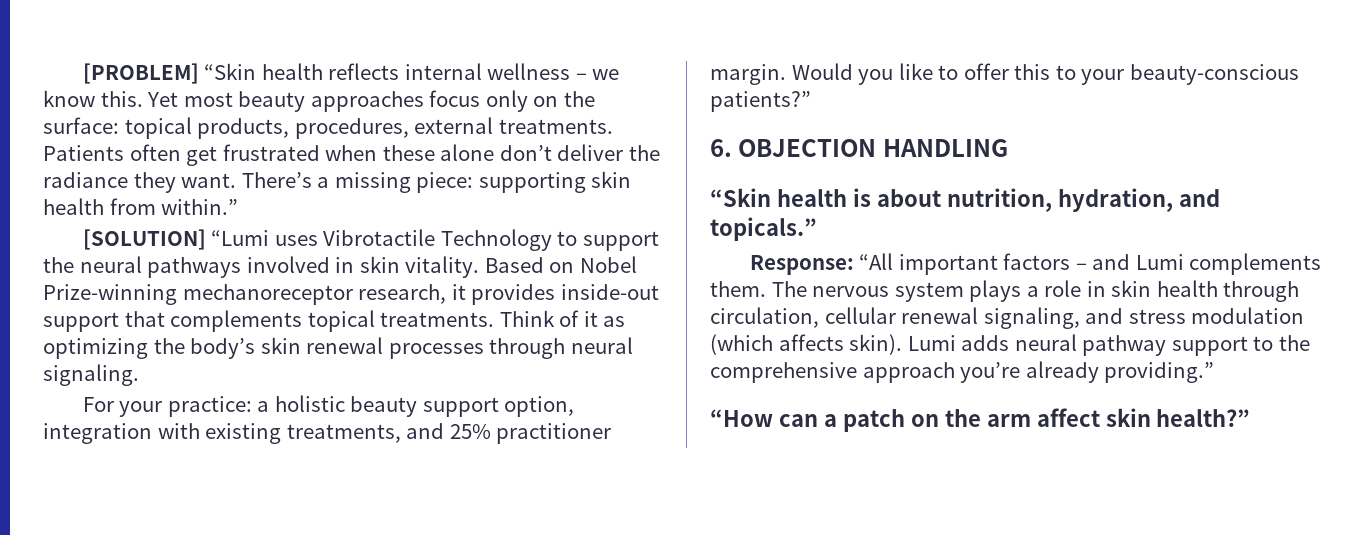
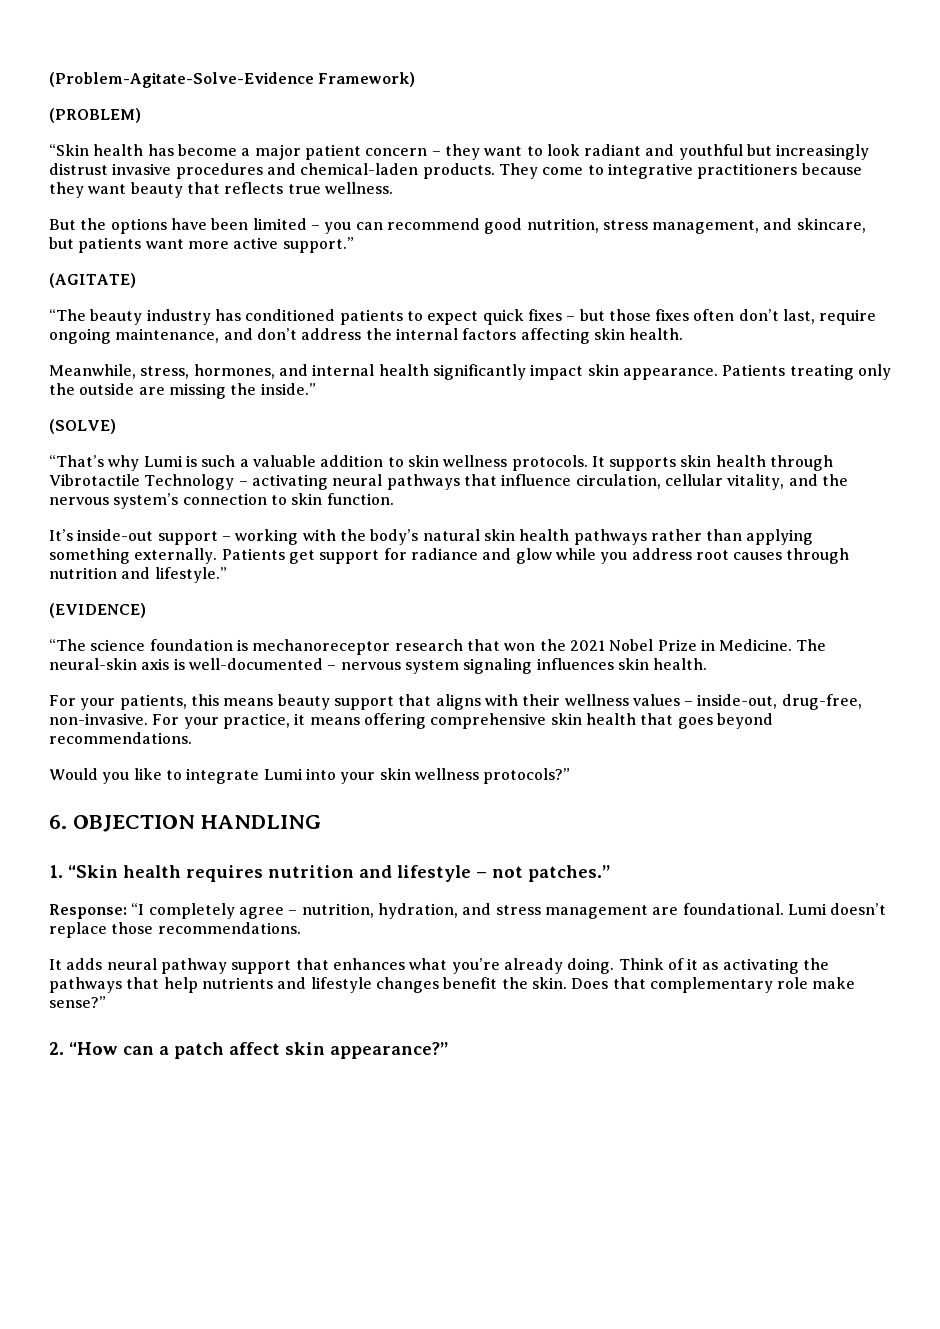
[82,63,620,84] [43,90,595,112] [43,117,613,139] [43,144,660,166] [43,171,632,193] [43,198,239,215] [82,229,659,251] [43,256,637,278] [43,284,659,305] [43,310,626,332] [43,337,633,359] [43,364,139,386] [82,395,575,417] [43,423,612,444] [710,63,1299,85] [710,91,811,112] [PROBLEM] “Skin health reflects internal wellness – we know this. Yet most beauty approaches focus only on the surface: topical products, procedures, external treatments. Patients often get frustrated when these alone don’t deliver the radiance they want. There’s a missing piece: supporting skin health from within.” // [SOLUTION] “Lumi uses Vibrotactile Technology to support the neural pathways involved in skin vitality. Based on Nobel Prize-winning mechanoreceptor research, it provides inside-out support that complements topical treatments. Think of it as optimizing the body’s skin renewal processes through neural signaling. // For your practice: a holistic beauty support option, integration with existing treatments, and 25% practitioner margin. Would you like to offer this to your beauty-conscious patients?” -> [49,72,416,88] [49,108,141,123] [49,144,870,160] [49,163,862,179] [49,182,393,198] [49,218,866,234] [49,237,354,253] [49,273,136,288] [49,309,877,325] [49,328,684,344] [49,364,891,380] [49,383,316,399] [49,419,116,434] [49,455,834,471] [49,474,848,490] [49,493,394,509] [49,529,814,545] [49,548,850,564] [49,567,227,583] [49,603,146,618] [49,639,827,655] [49,658,708,674] [49,694,862,710] [49,713,773,729] [49,732,192,744] [49,768,571,784] (Problem-Agitate-Solve-Evidence Framework) // (PROBLEM) // “Skin health has become a major patient concern – they want to look radiant and youthful but increasingly distrust invasive procedures and chemical-laden products. They come to integrative practitioners because they want beauty that reflects true wellness. // But the options have been limited – you can recommend good nutrition, stress management, and skincare, but patients want more active support.” // (AGITATE) // “The beauty industry has conditioned patients to expect quick fixes – but those fixes often don’t last, require ongoing maintenance, and don’t address the internal factors affecting skin health. // Meanwhile, stress, hormones, and internal health significantly impact skin appearance. Patients treating only the outside are missing the inside.” // (SOLVE) // “That’s why Lumi is such a valuable addition to skin wellness protocols. It supports skin health through Vibrotactile Technology – activating neural pathways that influence circulation, cellular vitality, and the nervous system’s connection to skin function. // It’s inside-out support – working with the body’s natural skin health pathways rather than applying something externally. Patients get support for radiance and glow while you address root causes through nutrition and lifestyle.” // (EVIDENCE) // “The science foundation is mechanoreceptor research that won the 2021 Nobel Prize in Medicine. The neural-skin axis is well-documented – nervous system signaling influences skin health. // For your patients, this means beauty support that aligns with their wellness values – inside-out, drug-free, non-invasive. For your practice, it means offering comprehensive skin health that goes beyond recommendations. // Would you like to integrate Lumi into your skin wellness protocols?”
[710,188,1220,212] [710,217,817,241] [749,253,1322,275] [710,280,1300,302] [710,307,1305,329] [710,334,1310,356] [710,361,1215,383] “Skin health is about nutrition, hydration, and topicals.” // Response: “All important factors – and Lumi complements them. The nervous system plays a role in skin health through circulation, cellular renewal signaling, and stress modulation (which affects skin). Lumi adds neural pathway support to the comprehensive approach you’re already providing.” // -> [49,865,610,882] [49,903,887,919] [49,922,301,938] [49,958,830,974] [49,977,856,993] [49,996,106,1008] [49,1042,64,1055] 1. “Skin health requires nutrition and lifestyle – not patches.” // Response: “I completely agree – nutrition, hydration, and stress management are foundational. Lumi doesn’t replace those recommendations. // It adds neural pathway support that enhances what you’re already doing. Think of it as activating the pathways that help nutrients and lifestyle changes benefit the skin. Does that complementary role make sense?” // 2.
[910,409,1031,427] on the arm -> (224, 1050) none
[1156,409,1251,427] health?” -> [330,1042,448,1059] appearance?”

